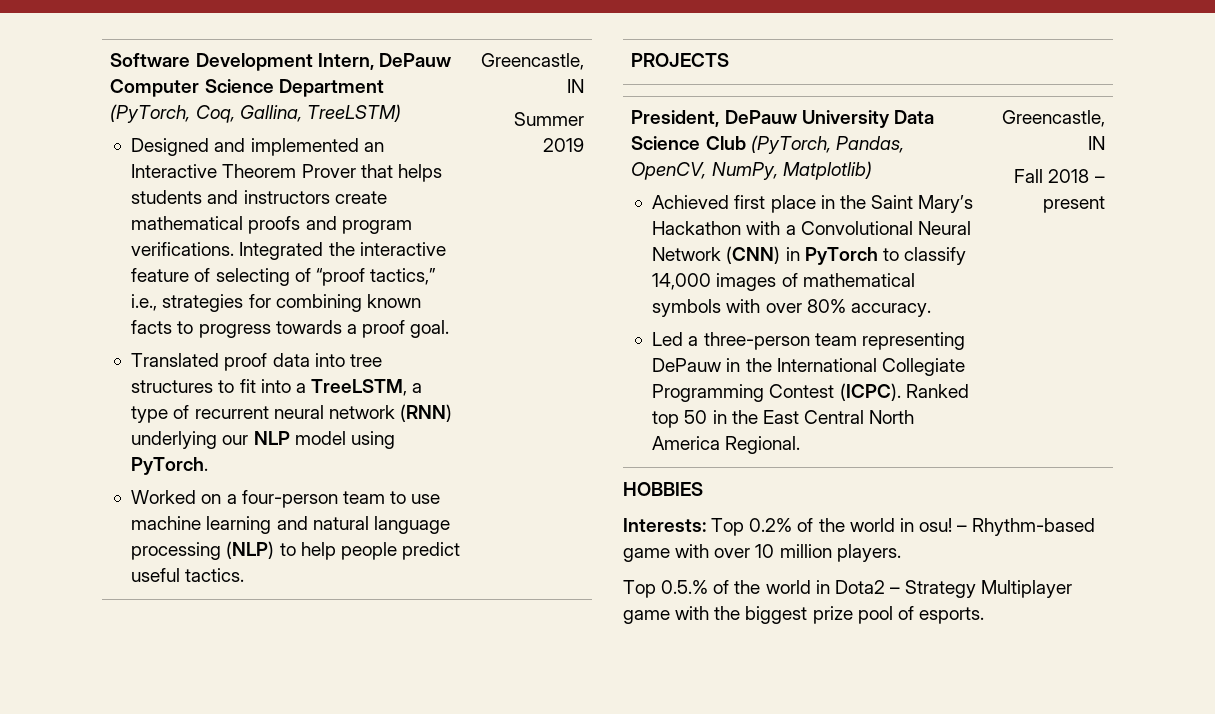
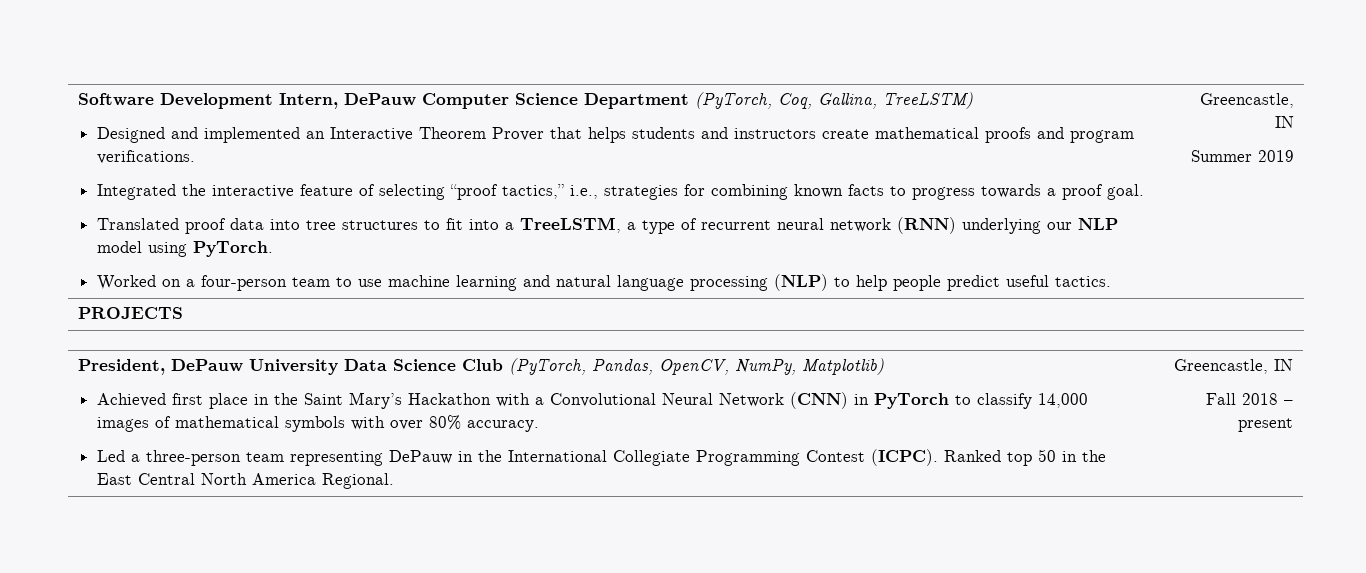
(235, 249) none -> (195, 157) //
[294,268,311,282] of -> (445, 192) none
[623,482,703,496] [623,518,1096,536] [623,544,901,562] [623,580,1073,598] [623,606,984,624] // HOBBIES // Interests: Top 0.2% of the world in osu! – Rhythm-based game with over 10 million players. // Top 0.5.% of the world in Dota2 – Strategy Multiplayer game with the biggest prize pool of esports. -> (1294, 425) none

